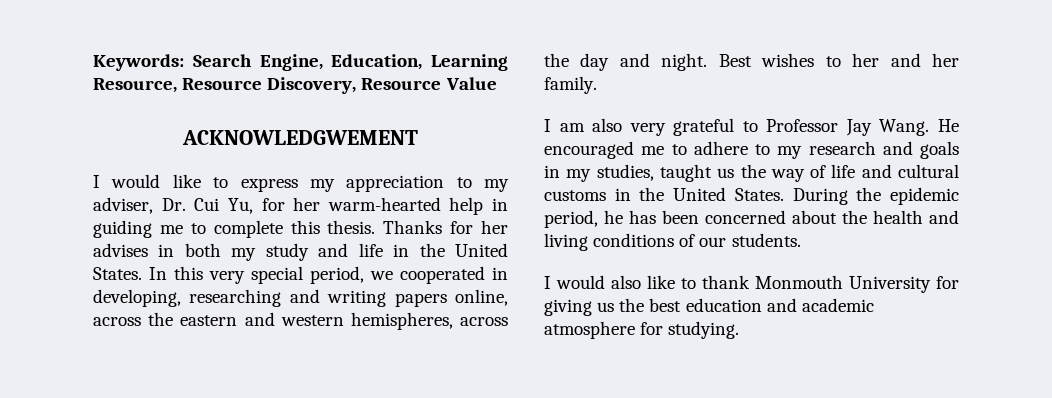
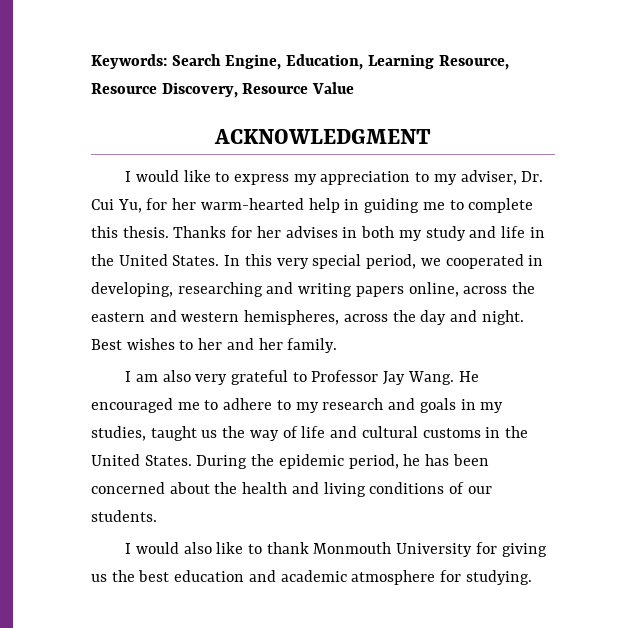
[182,130,418,145] ACKNOWLEDGWEMENT -> [214,129,431,144] ACKNOWLEDGMENT

